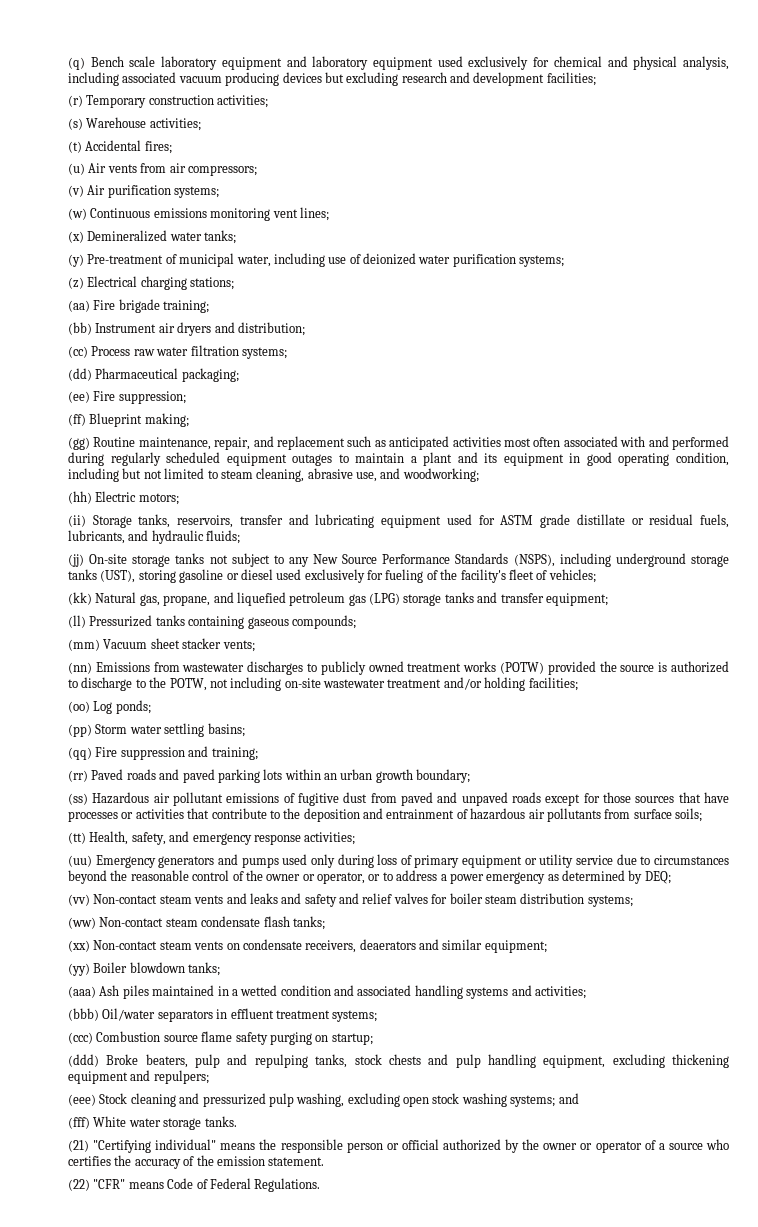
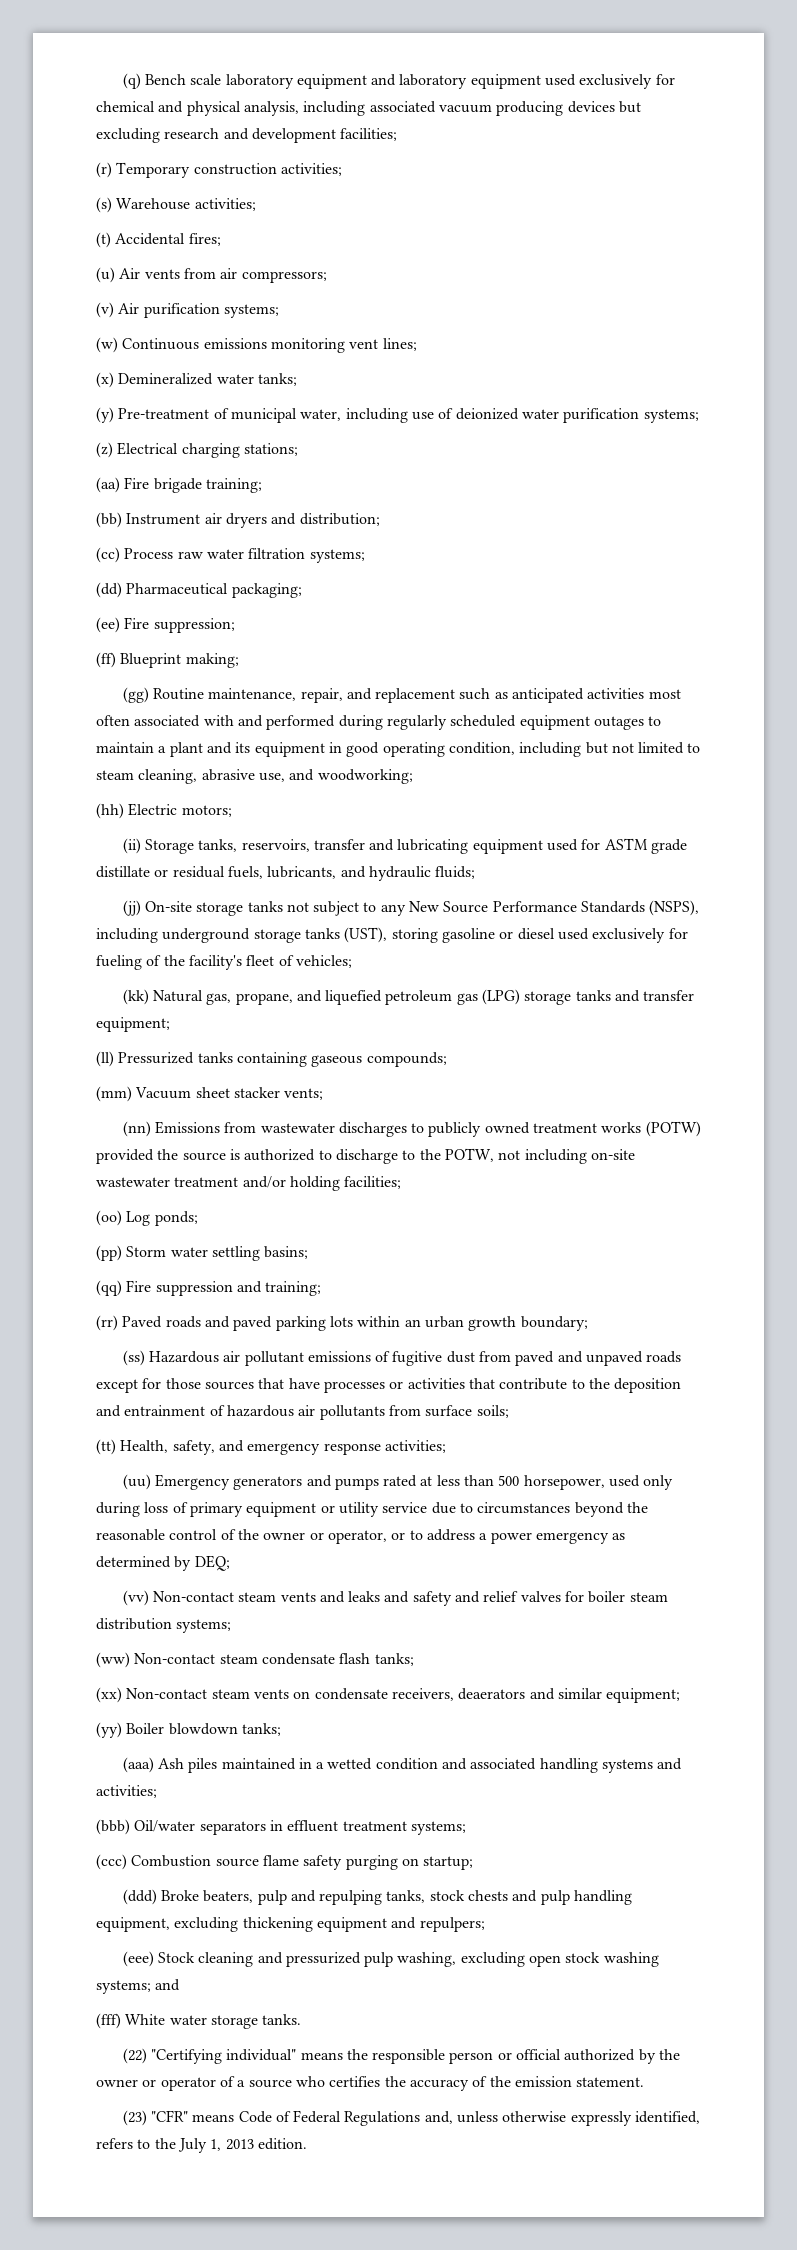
(279, 862) none -> [383,1475,605,1490] rated at less than 500 horsepower,
[68,1140,89,1152] (21) -> [122,2048,147,2064] (22)
[68,1179,90,1191] (22) -> [122,2110,147,2126] (23)
[254,1178,321,1192] Regulations. -> [344,2111,701,2126] [96,2138,307,2153] Regulations and, unless otherwise expressly identified, refers to the July 1, 2013 edition.

